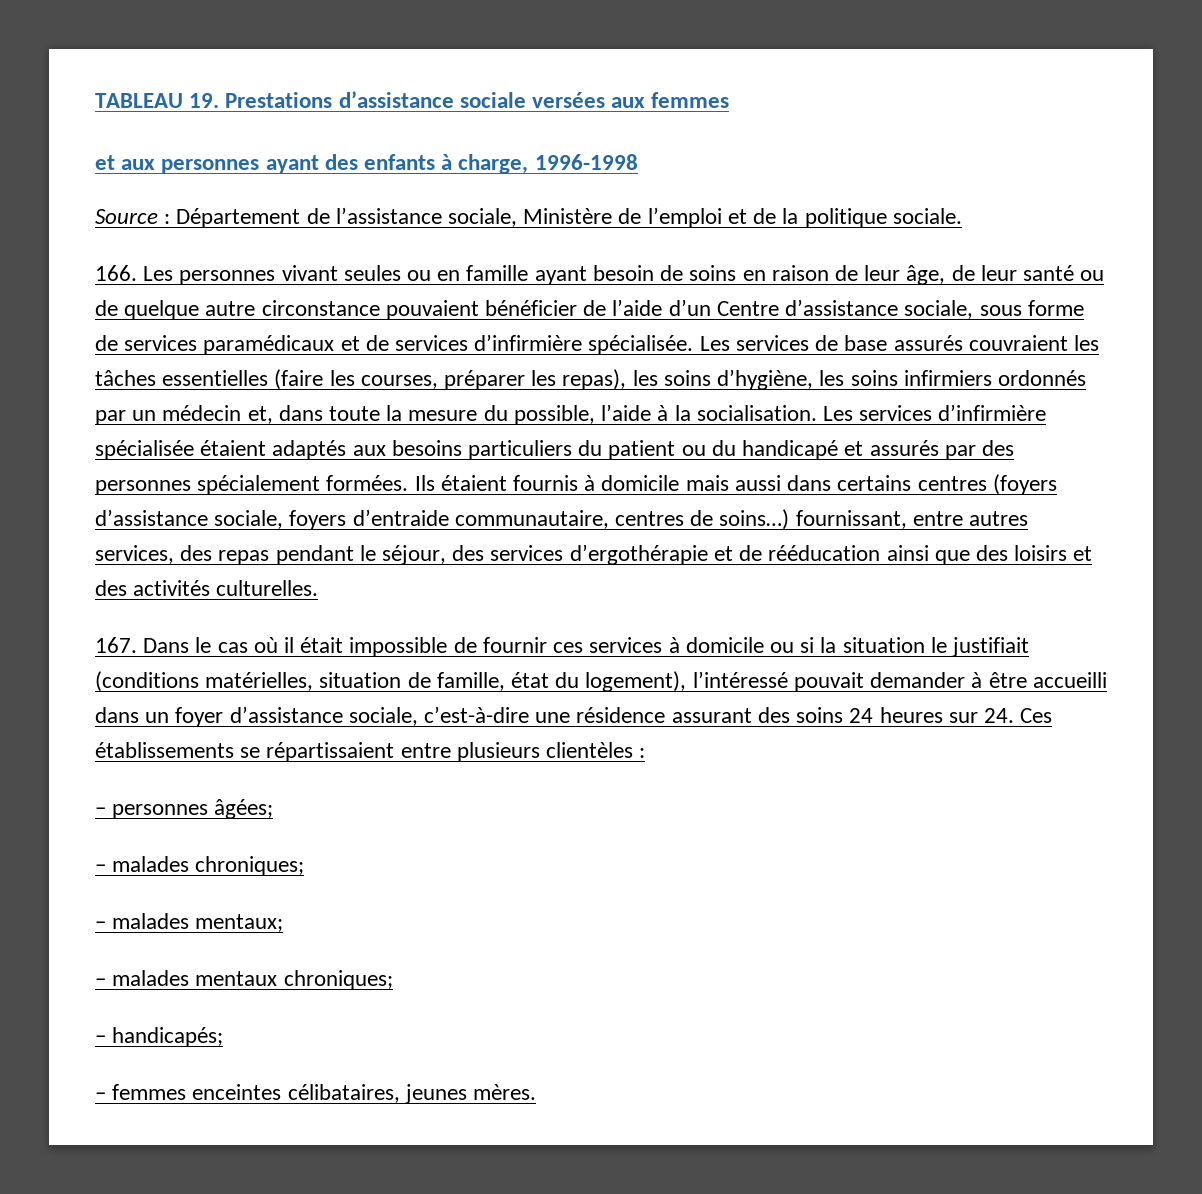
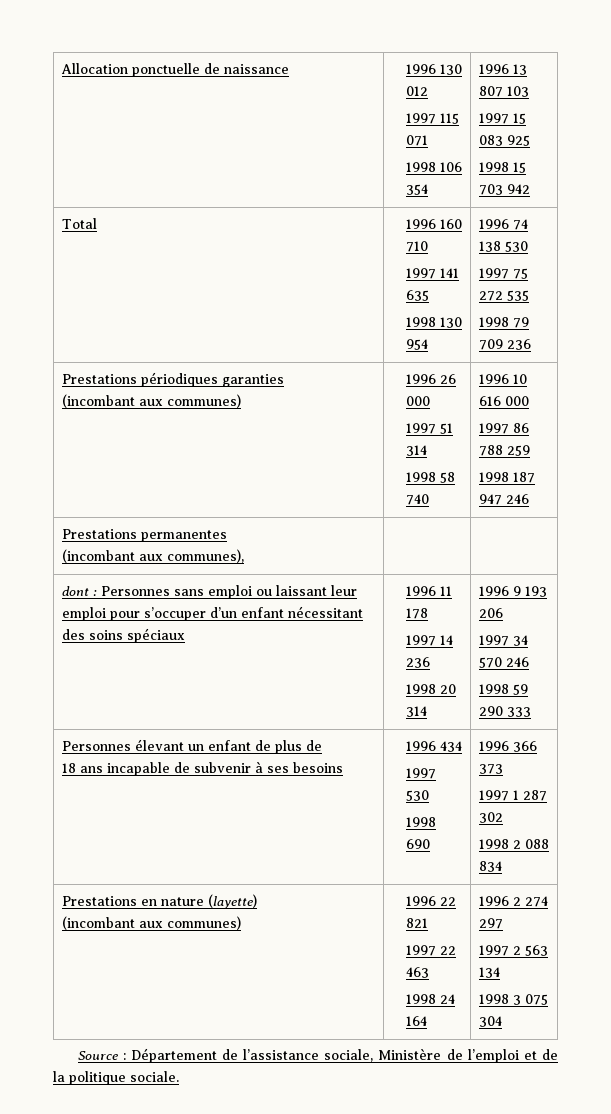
[95,91,730,108] [95,154,638,174] TABLEAU 19. Prestations d’assistance sociale versées aux femmes // et aux personnes ayant des enfants à charge, 1996-1998 -> [60,63,289,77] [406,64,463,75] [406,86,429,96] [406,113,460,124] [406,135,429,146] [406,162,463,172] [406,184,429,195] [478,64,527,75] [478,86,529,97] [478,113,526,124] [478,135,530,146] [478,162,526,173] [478,184,530,195] [61,218,97,229] [406,219,463,229] [406,241,429,252] [406,268,460,279] [406,290,430,301] [406,317,463,328] [406,339,429,350] [478,219,528,230] [478,241,528,252] [478,268,528,279] [478,290,529,301] [478,317,529,328] [478,339,531,350] [61,372,284,387] [61,394,241,408] [406,374,457,384] [406,396,431,406] [406,423,454,434] [406,445,428,456] [406,472,456,483] [406,494,430,505] [478,374,527,384] [478,396,529,406] [478,423,529,434] [478,445,530,456] [478,472,535,483] [478,494,529,505] [61,529,227,542] [61,549,244,563] [61,585,357,599] [61,606,363,621] [61,628,185,643] [406,586,453,596] [406,608,429,619] [406,635,454,646] [406,657,431,668] [406,684,457,694] [406,706,428,717] [478,586,547,597] [478,608,503,618] [478,635,528,646] [478,657,529,668] [478,684,528,695] [478,706,531,717] [61,739,322,754] [61,761,343,776] [406,741,463,752] [406,768,437,779] [406,790,430,801] [406,817,437,827] [406,839,431,849] [478,741,537,752] [478,764,503,774] [478,790,547,801] [478,812,503,823] [478,839,549,849] [478,861,502,872] [61,894,257,909] [61,916,241,930] [406,896,457,906] [406,918,429,928] [406,945,457,956] [406,967,430,978] [406,994,456,1004] [406,1016,428,1026] [478,896,548,907] [478,918,503,929] [478,945,548,956] [478,967,500,978] [478,994,548,1005] [478,1016,502,1027] Allocation ponctuelle de naissance | 1996 130 012 // 1997 115 071 // 1998 106 354 | 1996 13 807 103 // 1997 15 083 925 // 1998 15 703 942 // Total | 1996 160 710 // 1997 141 635 // 1998 130 954 | 1996 74 138 530 // 1997 75 272 535 // 1998 79 709 236 // Prestations périodiques garanties // (incombant aux communes) | 1996 26 000 // 1997 51 314 // 1998 58 740 | 1996 10 616 000 // 1997 86 788 259 // 1998 187 947 246 // Prestations permanentes // (incombant aux communes), | | // dont : Personnes sans emploi ou laissant leur emploi pour s’occuper d’un enfant nécessitant des soins spéciaux | 1996 11 178 // 1997 14 236 // 1998 20 314 | 1996 9 193 206 // 1997 34 570 246 // 1998 59 290 333 // Personnes élevant un enfant de plus de // 18 ans incapable de subvenir à ses besoins | 1996 434 // 1997 530 // 1998 690 | 1996 366 373 // 1997 1 287 302 // 1998 2 088 834 // Prestations en nature (layette) // (incombant aux communes) | 1996 22 821 // 1997 22 463 // 1998 24 164 | 1996 2 274 297 // 1997 2 563 134 // 1998 3 075 304
[95,265,1105,285] [95,299,1084,320] [95,334,1099,355] [95,369,1086,390] [95,404,1047,425] [95,440,1014,460] [95,474,1057,495] [95,509,1029,530] [95,544,1093,565] [95,580,319,596] [95,637,1029,657] [95,671,1107,692] [95,706,1053,727] [95,742,646,762] [95,799,274,819] [95,856,305,876] [95,913,284,932] [95,970,393,990] [95,1027,224,1047] [95,1084,537,1104] // 166. Les personnes vivant seules ou en famille ayant besoin de soins en raison de leur âge, de leur santé ou de quelque autre circonstance pouvaient bénéficier de l’aide d’un Centre d’assistance sociale, sous forme de services paramédicaux et de services d’infirmière spécialisée. Les services de base assurés couvraient les tâches essentielles (faire les courses, préparer les repas), les soins d’hygiène, les soins infirmiers ordonnés par un médecin et, dans toute la mesure du possible, l’aide à la socialisation. Les services d’infirmière spécialisée étaient adaptés aux besoins particuliers du patient ou du handicapé et assurés par des personnes spécialement formées. Ils étaient fournis à domicile mais aussi dans certains centres (foyers d’assistance sociale, foyers d’entraide communautaire, centres de soins…) fournissant, entre autres services, des repas pendant le séjour, des services d’ergothérapie et de rééducation ainsi que des loisirs et des activités culturelles. // 167. Dans le cas où il était impossible de fournir ces services à domicile ou si la situation le justifiait (conditions matérielles, situation de famille, état du logement), l’intéressé pouvait demander à être accueilli dans un foyer d’assistance sociale, c’est-à-dire une résidence assurant des soins 24 heures sur 24. Ces établissements se répartissaient entre plusieurs clientèles : // – personnes âgées; // – malades chroniques; // – malades mentaux; // – malades mentaux chroniques; // – handicapés; // – femmes enceintes célibataires, jeunes mères. -> (179, 1076) none

